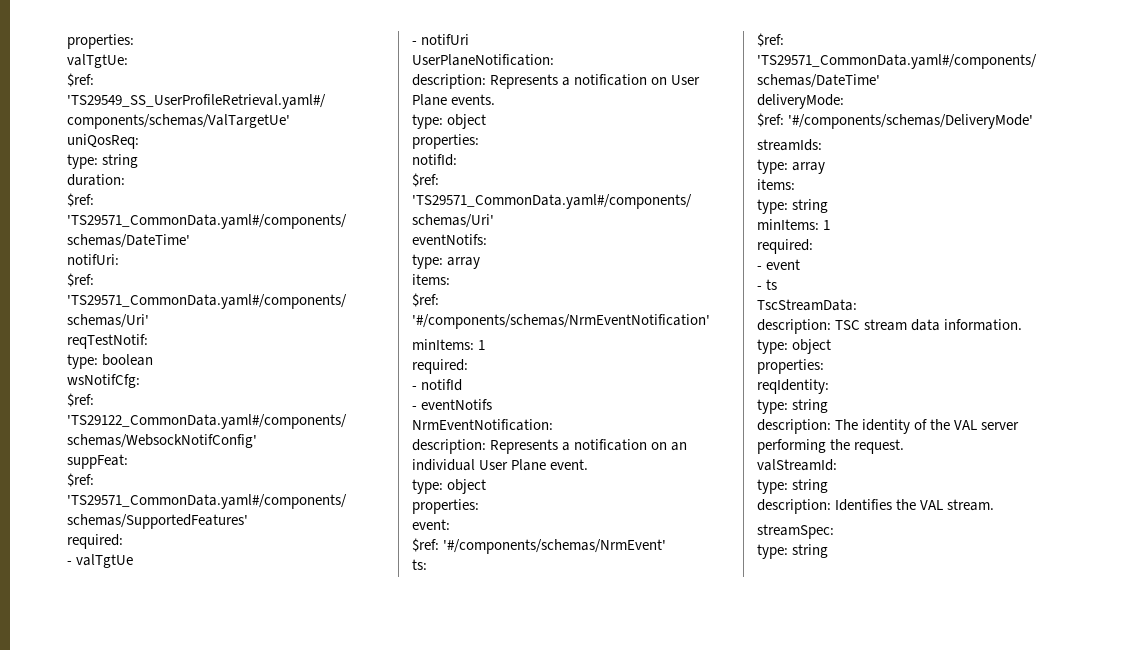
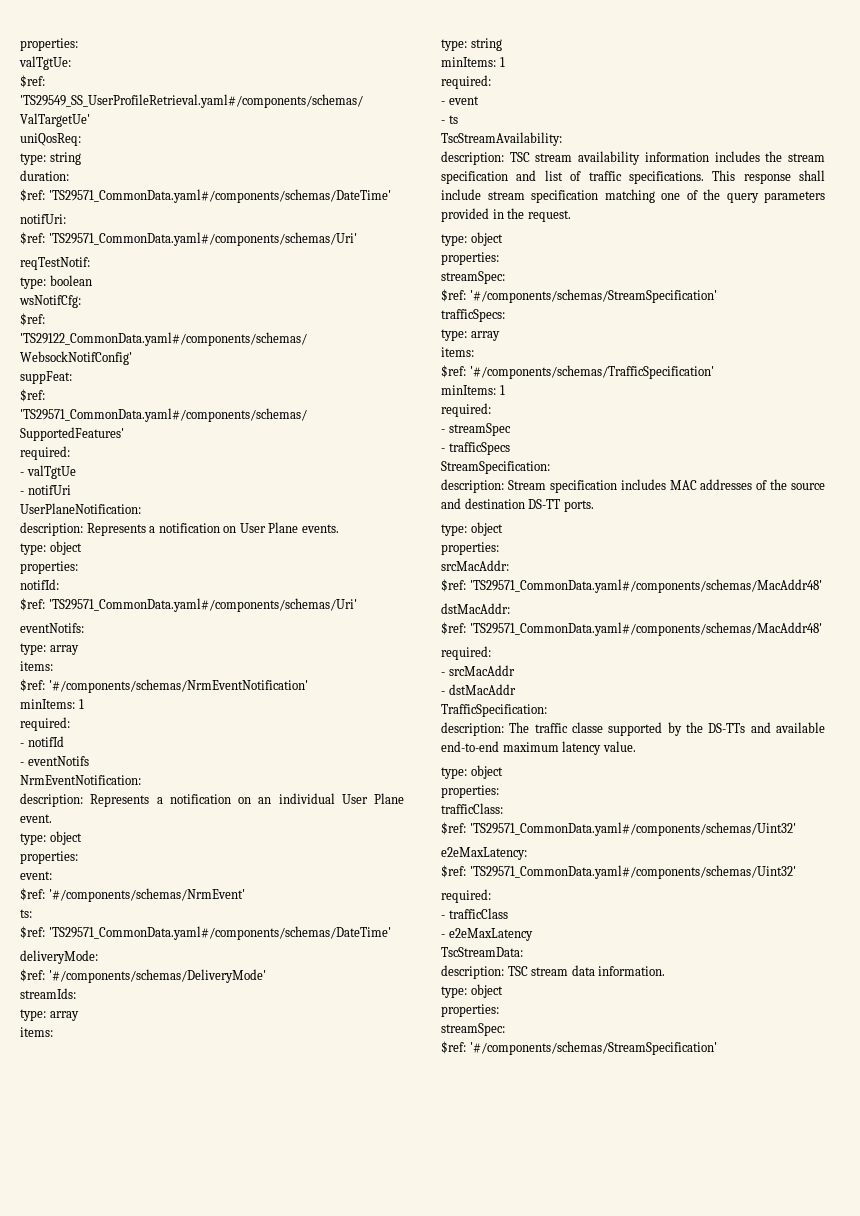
(778, 284) none -> [441,132,562,146] [441,151,825,165] [441,170,825,184] [441,189,825,203] [441,208,571,222] [441,232,503,246] [441,252,499,265] [441,271,505,284] [441,289,717,303] [441,309,505,322] [441,329,500,341] [441,347,474,357] [441,365,714,379] [441,385,505,395] [441,403,491,417] [441,423,511,436] [441,442,510,455] [441,461,550,474] [441,479,825,493] [441,498,594,512] [441,522,503,536] [441,542,499,555] [441,560,509,571] [441,579,822,593] [441,603,510,614] [441,622,822,636] [441,646,491,660] [441,665,515,676] [441,684,516,695] [441,704,547,717] [441,722,825,736] [441,741,636,755] [441,765,503,779] [441,785,499,798] [441,803,503,814] [441,822,796,836] [441,847,527,860] [441,865,796,879] [441,889,491,903] [441,908,508,919] [441,928,533,941] // TscStreamAvailability: // description: TSC stream availability information includes the stream specification and list of traffic specifications. This response shall include stream specification matching one of the query parameters provided in the request. // type: object // properties: // streamSpec: // $ref: '#/components/schemas/StreamSpecification' // trafficSpecs: // type: array // items: // $ref: '#/components/schemas/TrafficSpecification' // minItems: 1 // required: // - streamSpec // - trafficSpecs // StreamSpecification: // description: Stream specification includes MAC addresses of the source and destination DS-TT ports. // type: object // properties: // srcMacAddr: // $ref: 'TS29571_CommonData.yaml#/components/schemas/MacAddr48' // dstMacAddr: // $ref: 'TS29571_CommonData.yaml#/components/schemas/MacAddr48' // required: // - srcMacAddr // - dstMacAddr // TrafficSpecification: // description: The traffic classe supported by the DS-TTs and available end-to-end maximum latency value. // type: object // properties: // trafficClass: // $ref: 'TS29571_CommonData.yaml#/components/schemas/Uint32' // e2eMaxLatency: // $ref: 'TS29571_CommonData.yaml#/components/schemas/Uint32' // required: // - trafficClass // - e2eMaxLatency
[757,379,829,394] [757,399,829,414] [757,419,1020,434] [757,439,905,454] [757,459,837,471] [757,479,829,494] [757,499,995,514] [757,524,834,539] [757,544,829,559] // reqIdentity: // type: string // description: The identity of the VAL server performing the request. // valStreamId: // type: string // description: Identifies the VAL stream. // streamSpec: // type: string -> [441,1023,505,1036] [441,1041,717,1055] // streamSpec: // $ref: '#/components/schemas/StreamSpecification'

